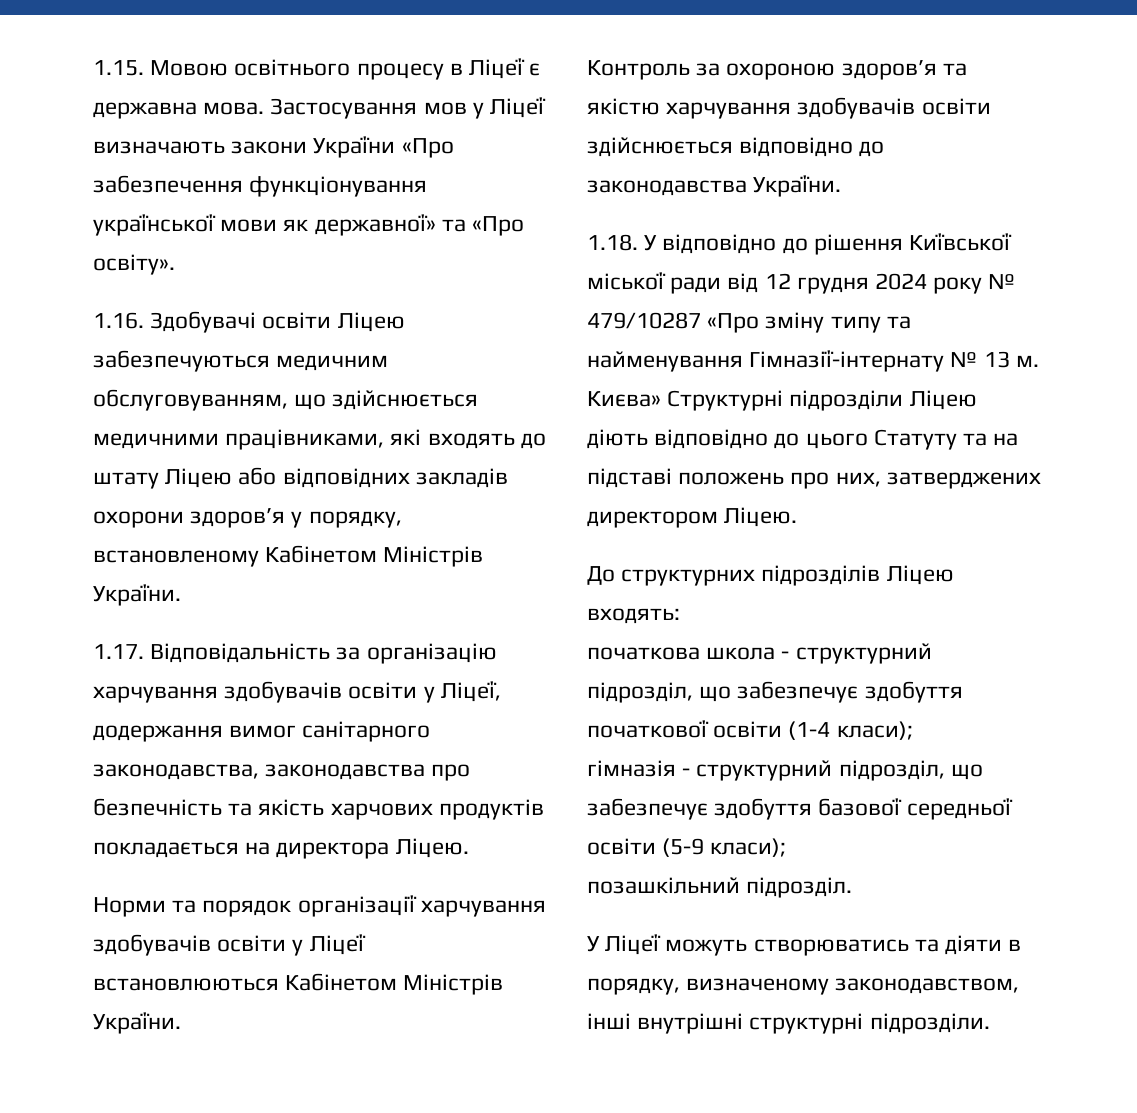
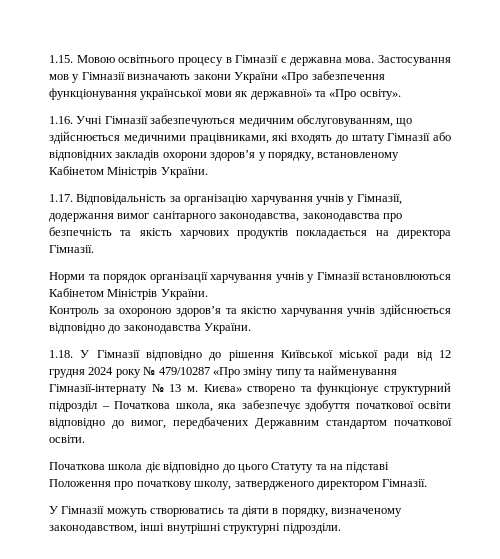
[469,58,526,79] Ліцеї -> [235,55,279,63] Гімназії
[490,97,547,118] Ліцеї -> [81,72,125,80] Гімназії
[150,311,405,333] Здобувачі освіти Ліцею -> [76,116,148,124] Учні Гімназії
[165,468,233,488] Ліцею -> [387,133,431,141] Гімназії
[224,681,501,703] здобувачів освіти у Ліцеї, -> [315,194,402,205] учнів у Гімназії,
[395,838,469,858] Ліцею. -> [49,245,94,253] Гімназії.
[93,934,366,956] здобувачів освіти у Ліцеї -> [275,272,360,283] учнів у Гімназії
[797,97,991,119] здобувачів освіти -> [347,306,376,317] учнів
(658, 243) none -> [96,350,140,358] Гімназії
[667,390,977,411] [587,429,648,449] Структурні підрозділи Ліцею діють -> [247,382,451,395] [49,400,451,412] [49,417,452,429] [49,435,85,443] [49,462,161,473] створено та функціонує структурний підрозділ – Початкова школа, яка забезпечує здобуття початкової освіти відповідно до вимог, передбачених Державним стандартом початкової освіти. // Початкова школа діє
[678,472,1041,489] [587,507,798,528] [587,565,954,586] [587,608,680,624] [587,643,932,664] [587,681,963,703] [587,720,913,740] [587,760,983,781] [587,798,1013,820] [587,838,787,857] [587,877,853,898] [587,934,662,955] положень про них, затверджених директором Ліцею. // До структурних підрозділів Ліцею входять: // початкова школа - структурний підрозділ, що забезпечує здобуття початкової освіти (1-4 класи); // гімназія - структурний підрозділ, що забезпечує здобуття базової середньої освіти (5-9 класи); // позашкільний підрозділ. // У Ліцеї -> [49,479,428,490] [49,506,105,514] Положення про початкову школу, затвердженого директором Гімназії. // У Гімназії

